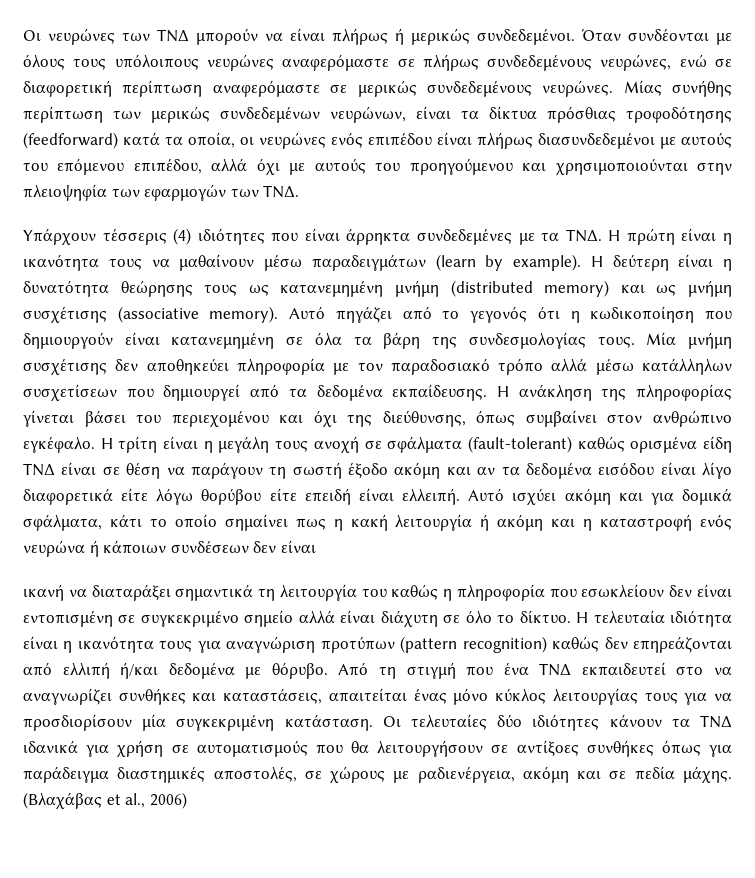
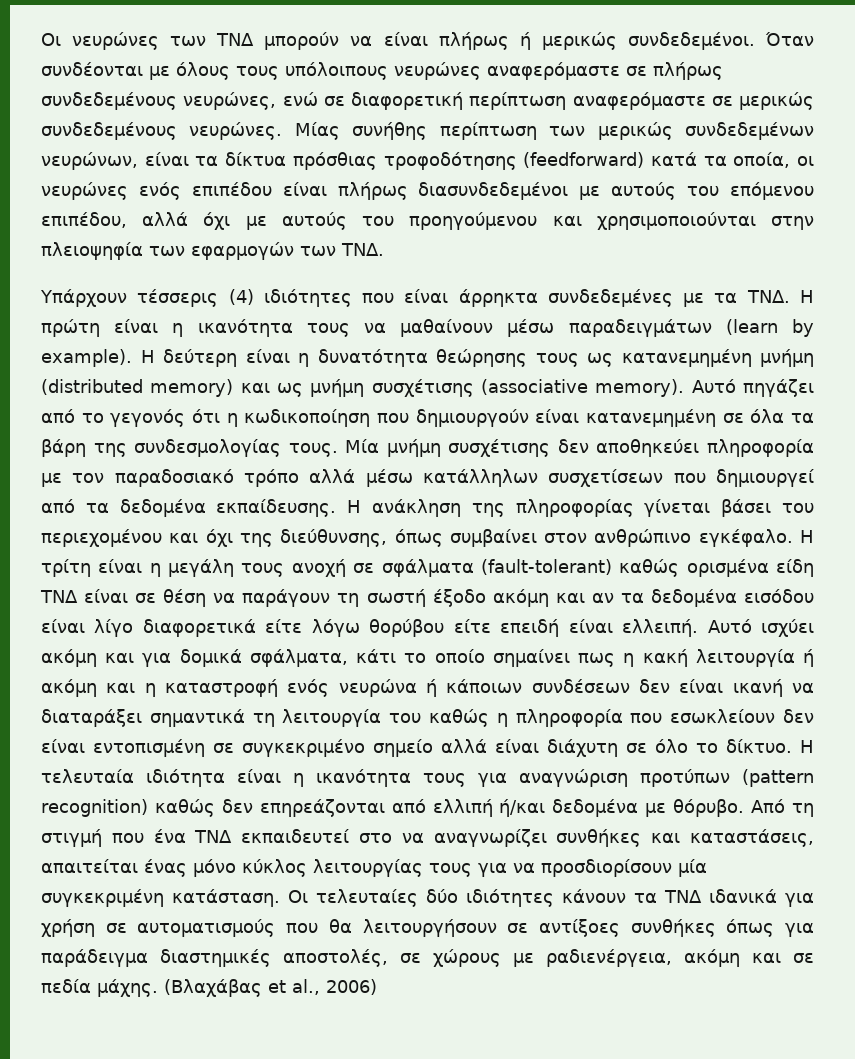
(316, 546) // -> (724, 686) none

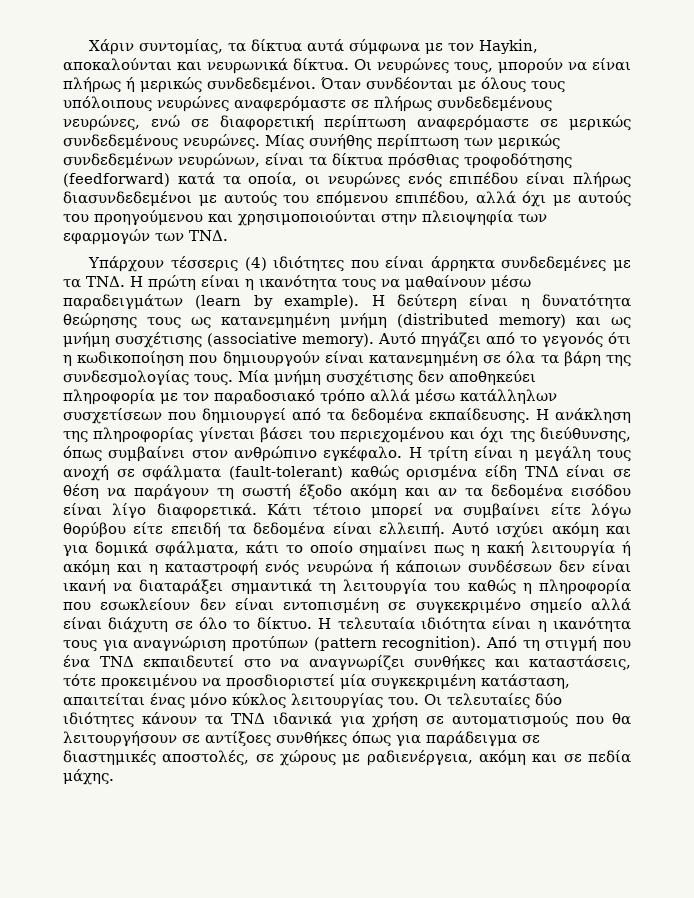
[41,32,255,50] Οι νευρώνες των ΤΝΔ -> [89,39,539,55] [63,58,493,74] Χάριν συντομίας, τα δίκτυα αυτά σύμφωνα με τον Haykin, αποκαλούνται και νευρωνικά δίκτυα. Οι νευρώνες τους,
[142,619,256,637] διαφορετικά -> [156,503,541,519] διαφορετικά. Κάτι τέτοιο μπορεί να συμβαίνει
(560, 628) none -> [227,522,326,537] τα δεδομένα
[41,799,745,817] recognition) καθώς δεν επηρεάζονται από ελλιπή ή/και δεδομένα με θόρυβο. -> [382,636,482,651] recognition).
(814, 838) none -> [63,674,570,690] τότε προκειμένου να προσδιοριστεί μία συγκεκριμένη κατάσταση,
[429,859,707,877] [41,889,280,907] τους για να προσδιορίσουν μία συγκεκριμένη κατάσταση. -> [388,697,419,706] του.
(148, 958) none -> [522,735,540,744] σε
[164,979,377,997] (Βλαχάβας et al., 2006) -> (114, 777) none

